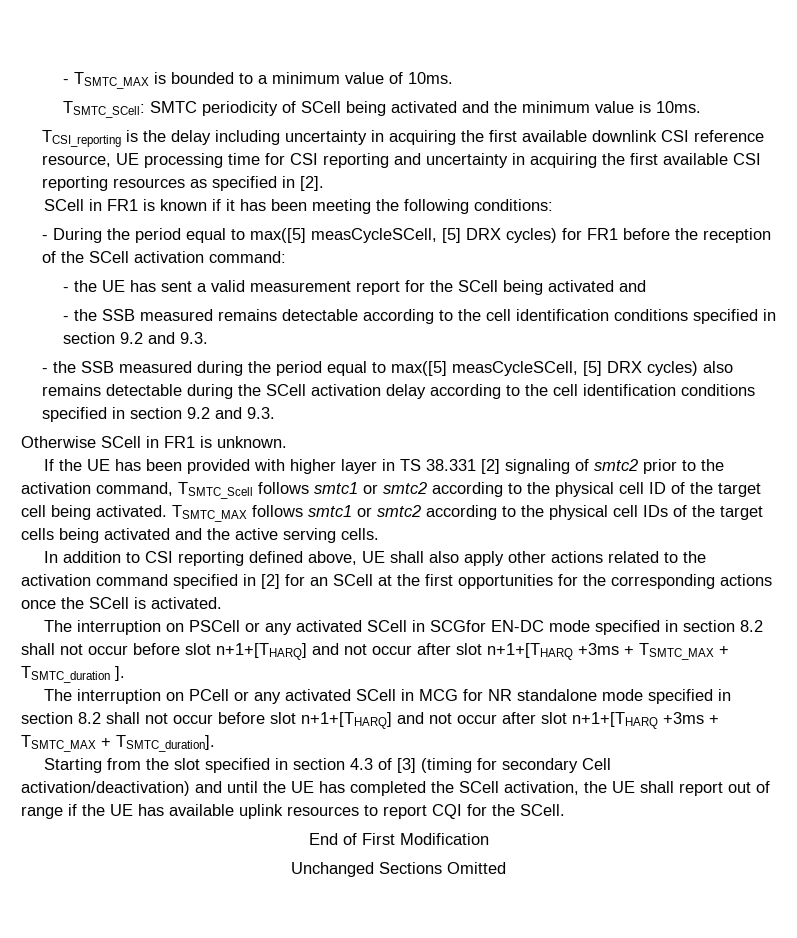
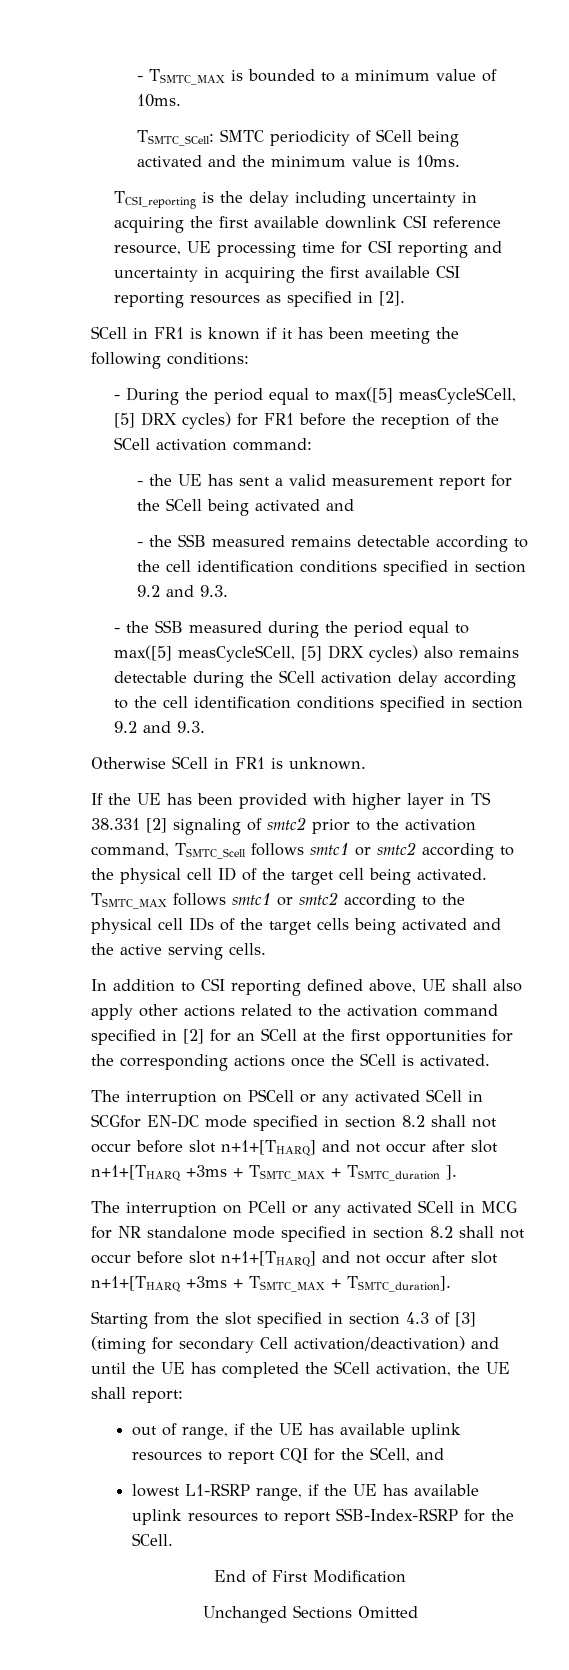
[679,782,723,796] report -> [132,1390,183,1403] report: //
[21,806,63,819] range -> [181,1427,228,1440] range,
(515, 810) none -> [369,1447,444,1462] [131,1483,479,1501] [131,1508,514,1525] SCell, and // lowest L1-RSRP range, if the UE has available uplink resources to report SSB-Index-RSRP for the

